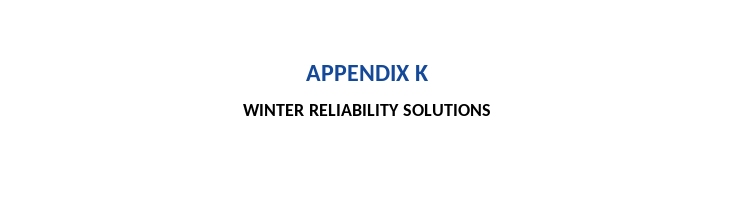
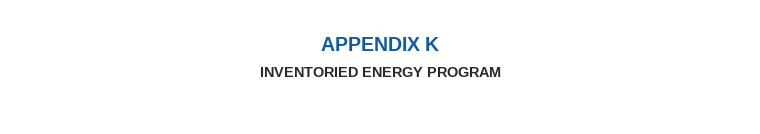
[243,104,491,116] WINTER RELIABILITY SOLUTIONS -> [259,67,501,77] INVENTORIED ENERGY PROGRAM

